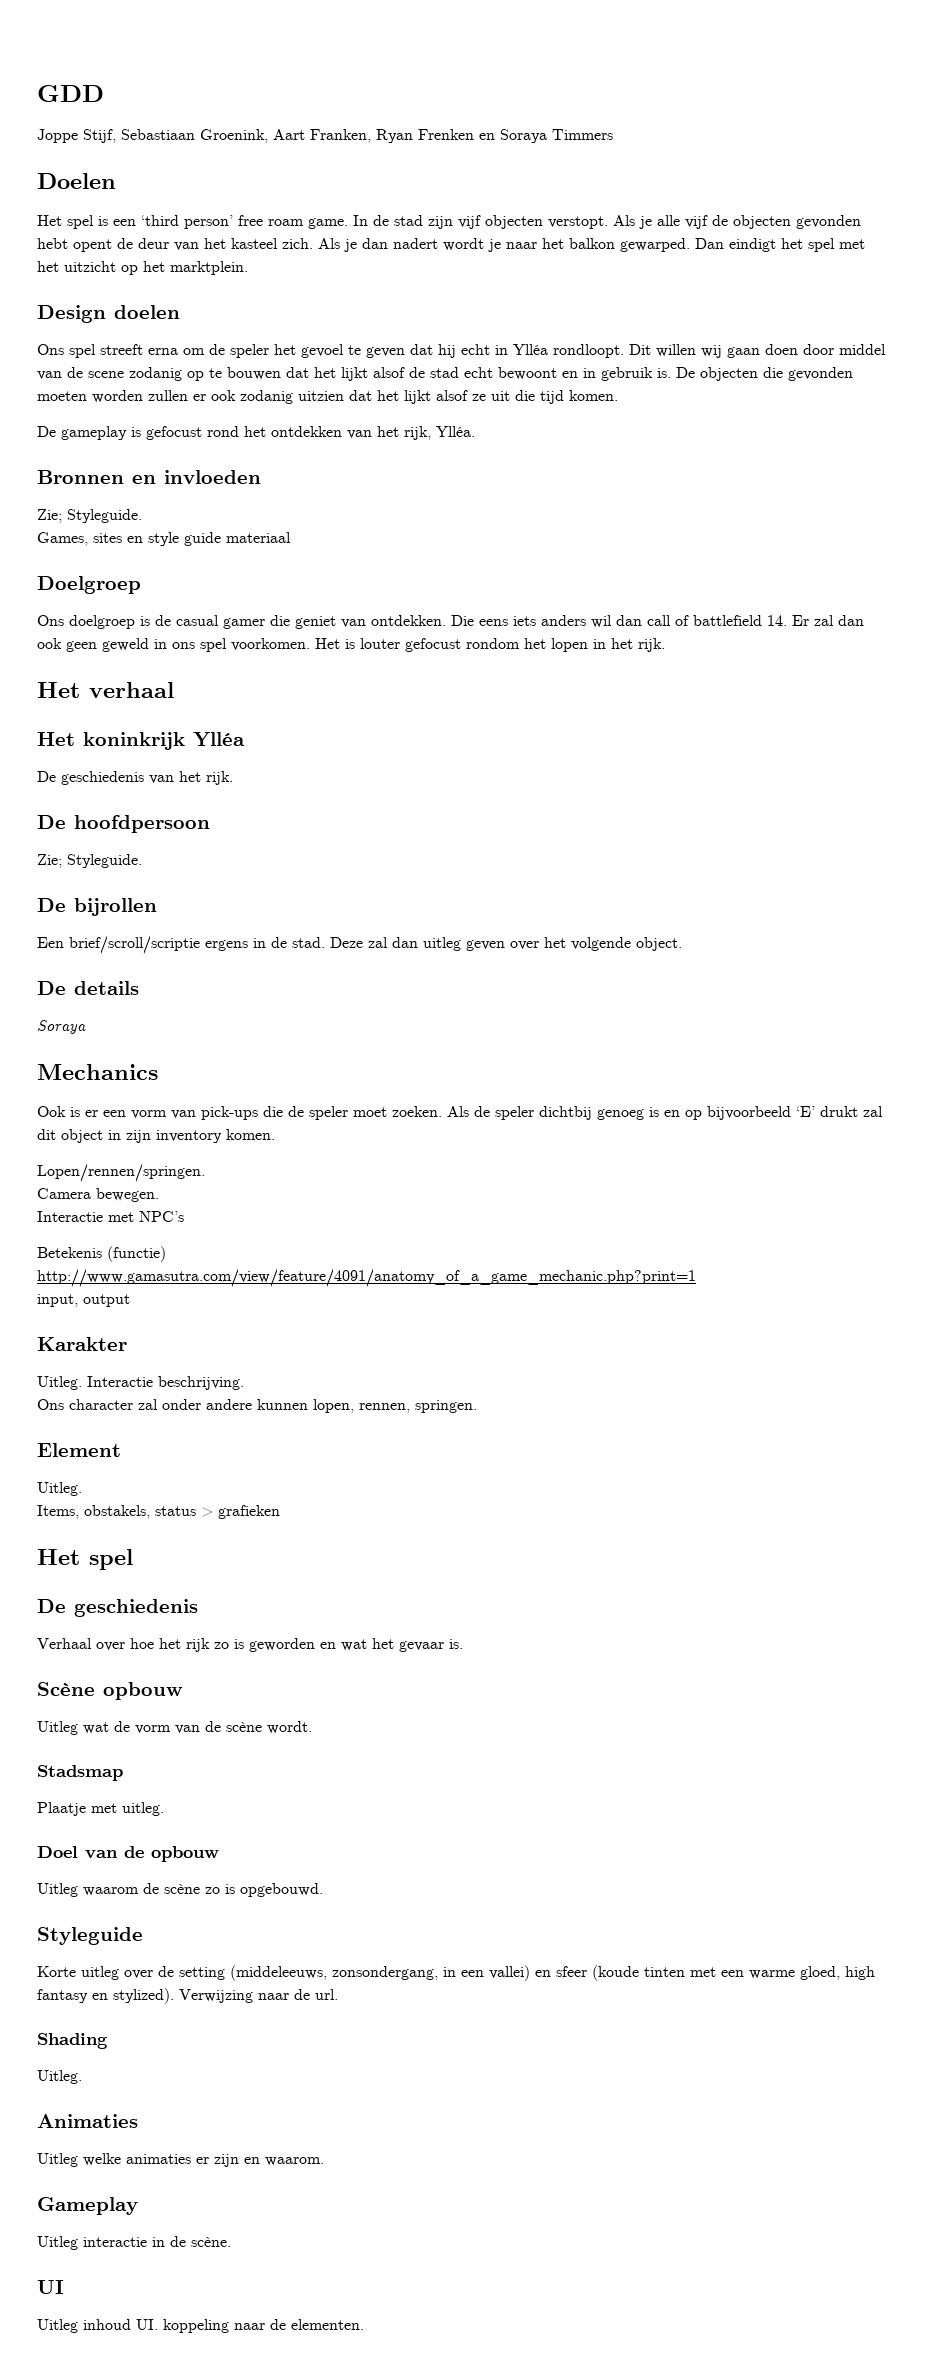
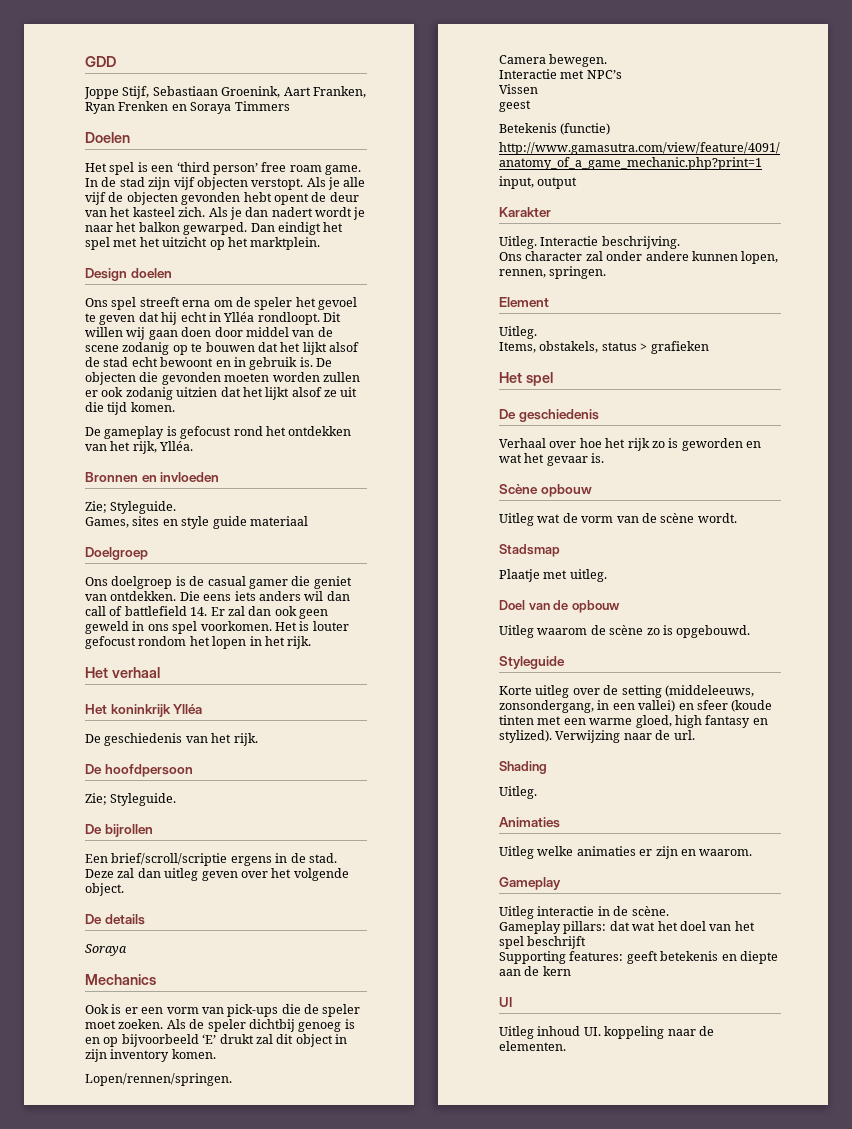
(184, 1216) none -> [499,84,538,94] [499,100,531,112] // Vissen // geest
(231, 2242) none -> [499,921,755,934] [499,936,587,949] [499,951,778,964] [499,966,571,976] // Gameplay pillars: dat wat het doel van het spel beschrijft // Supporting features: geeft betekenis en diepte aan de kern

